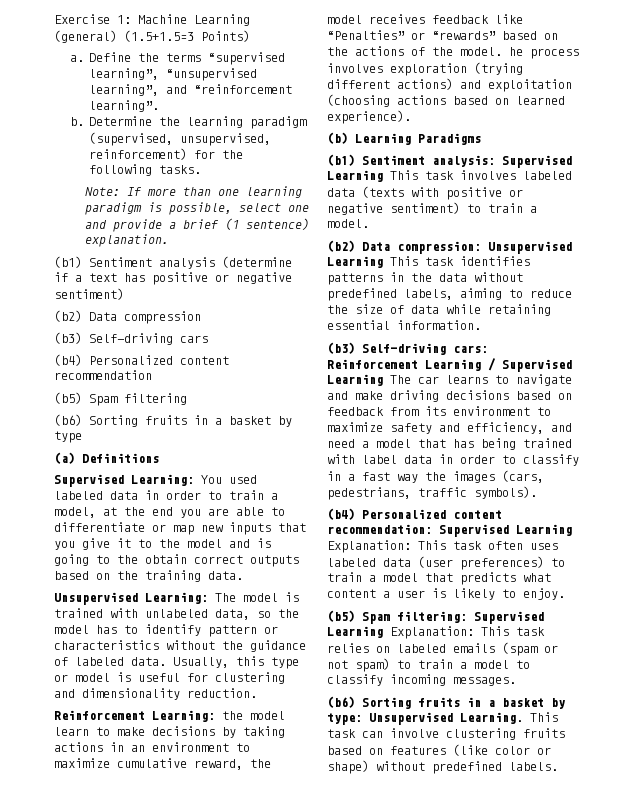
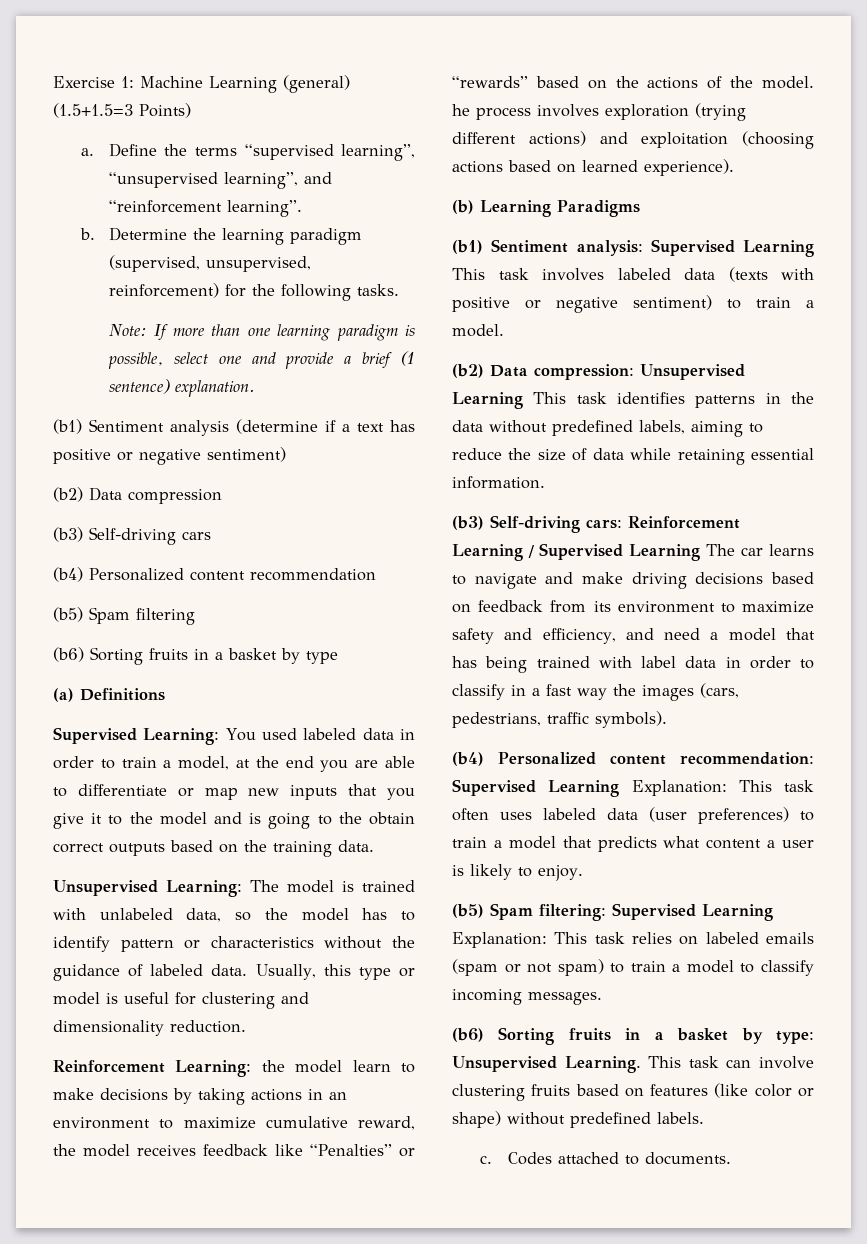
(558, 766) none -> [479,1152,731,1165] // c. Codes attached to documents.

